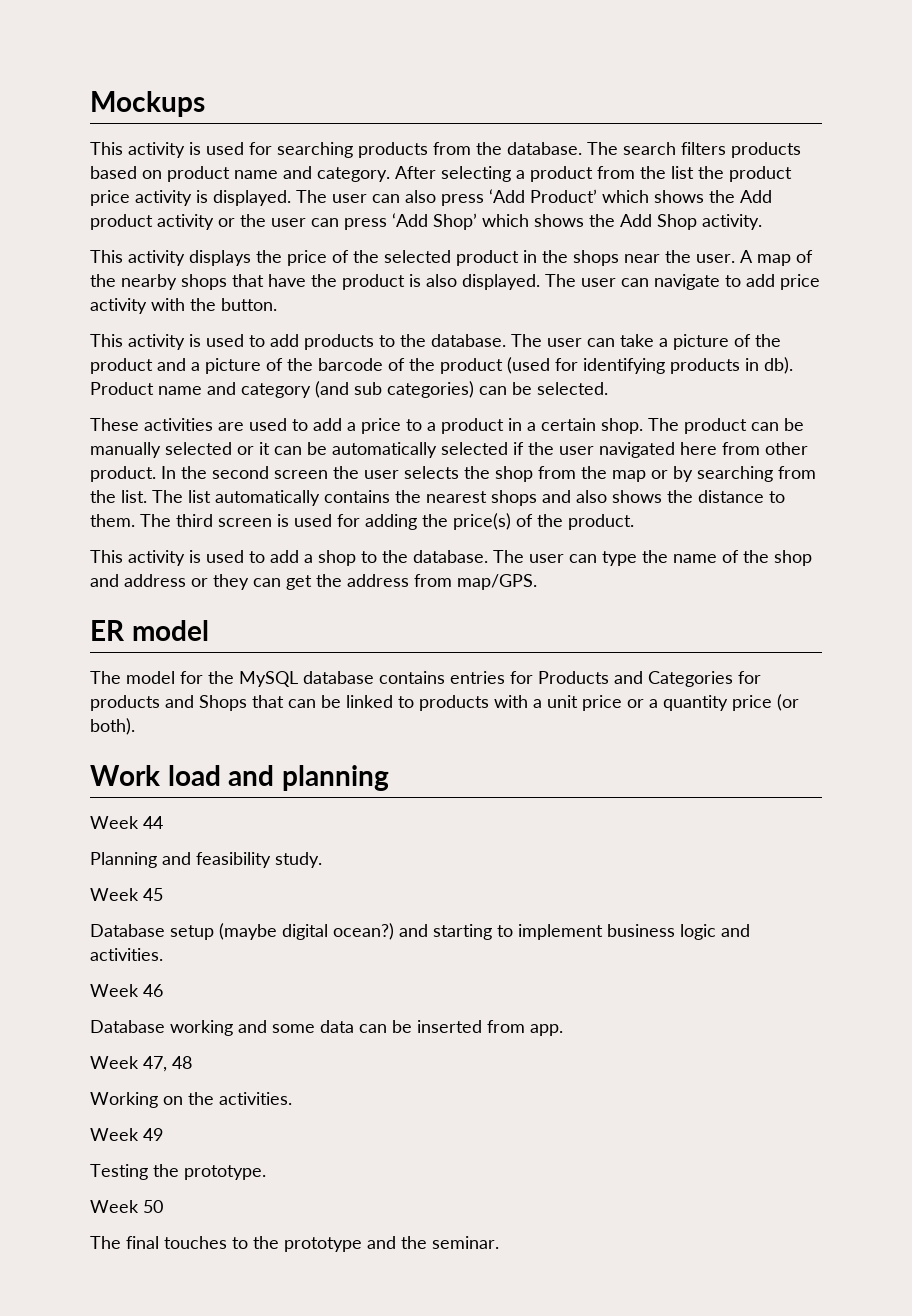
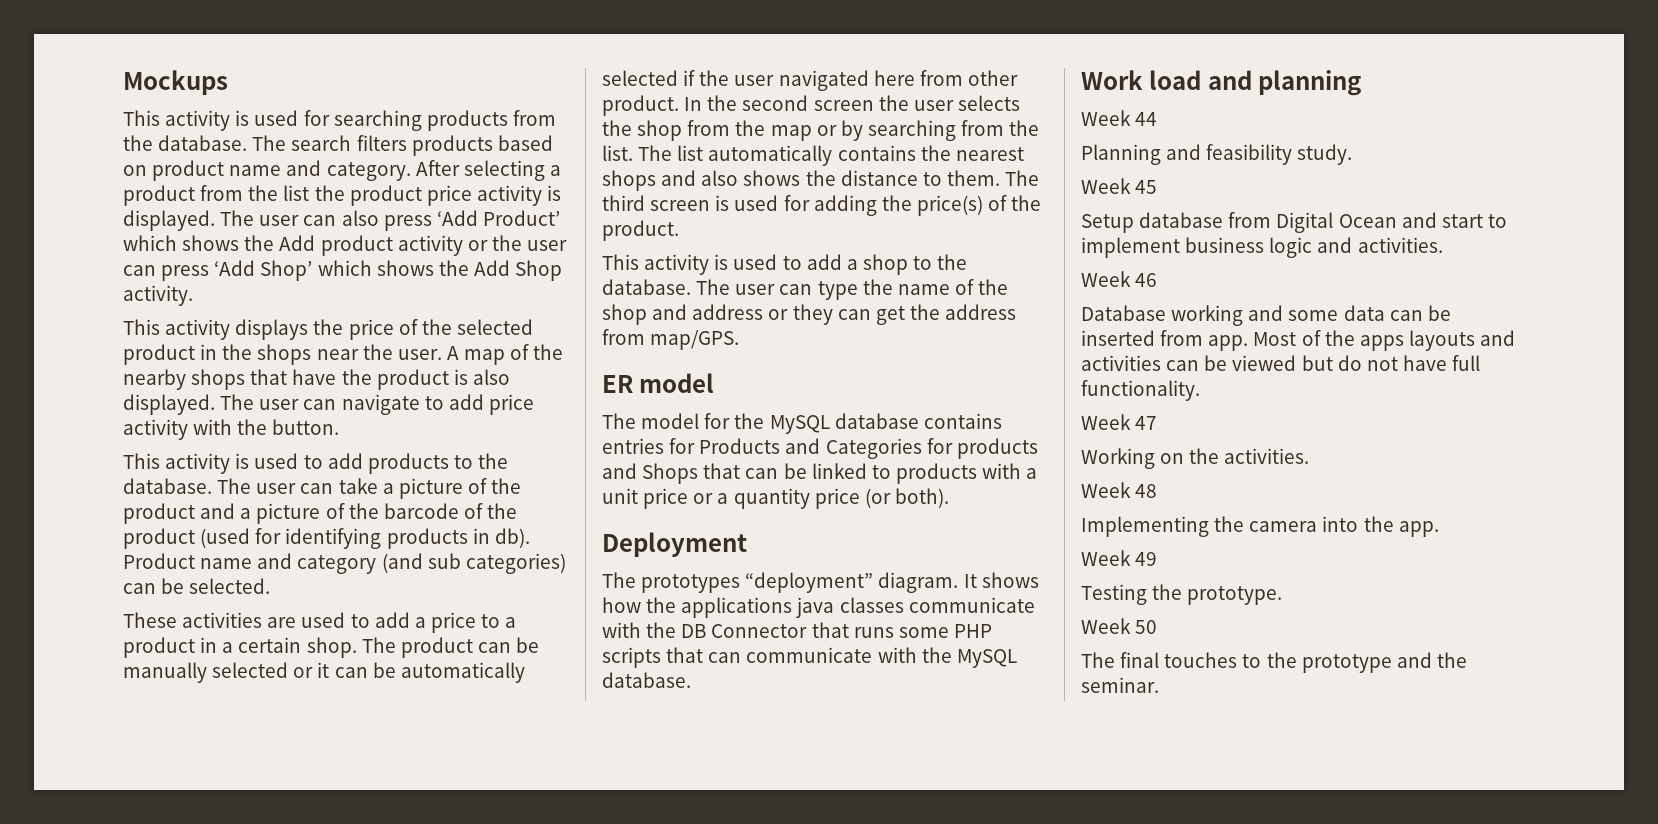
(135, 726) none -> [602,532,747,557] [602,572,1039,593] [602,597,1035,618] [602,622,992,638] [602,647,1017,668] [602,672,691,688] // Deployment // The prototypes “deployment” diagram. It shows how the applications java classes communicate with the DB Connector that runs some PHP scripts that can communicate with the MySQL database.
[90,923,492,940] Database setup (maybe digital ocean?) and starting -> [1081,212,1483,233] Setup database from Digital Ocean and start
[90,1056,192,1072] // Week 47, 48 -> [1253,330,1516,351] [1081,355,1481,371] [1081,380,1200,401] [1081,414,1158,430] Most of the apps layouts and activities can be viewed but do not have full functionality. // Week 47
(292, 1098) none -> [1081,482,1158,498] [1081,516,1439,537] // Week 48 // Implementing the camera into the app.

